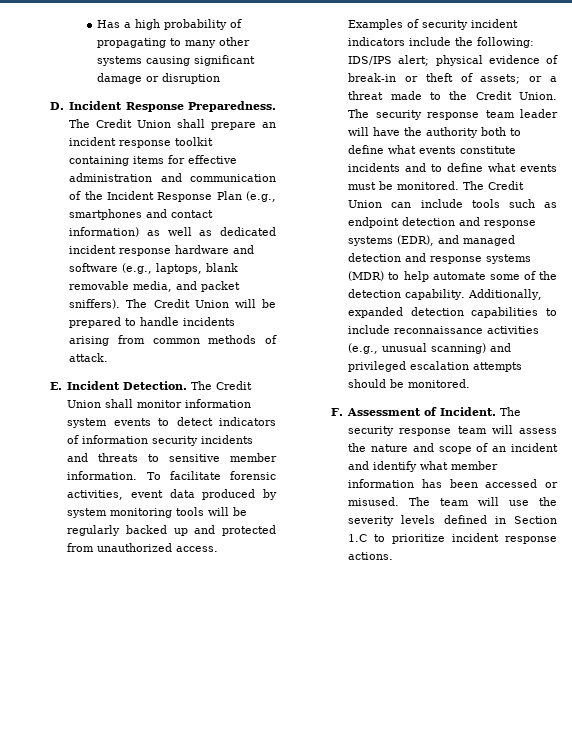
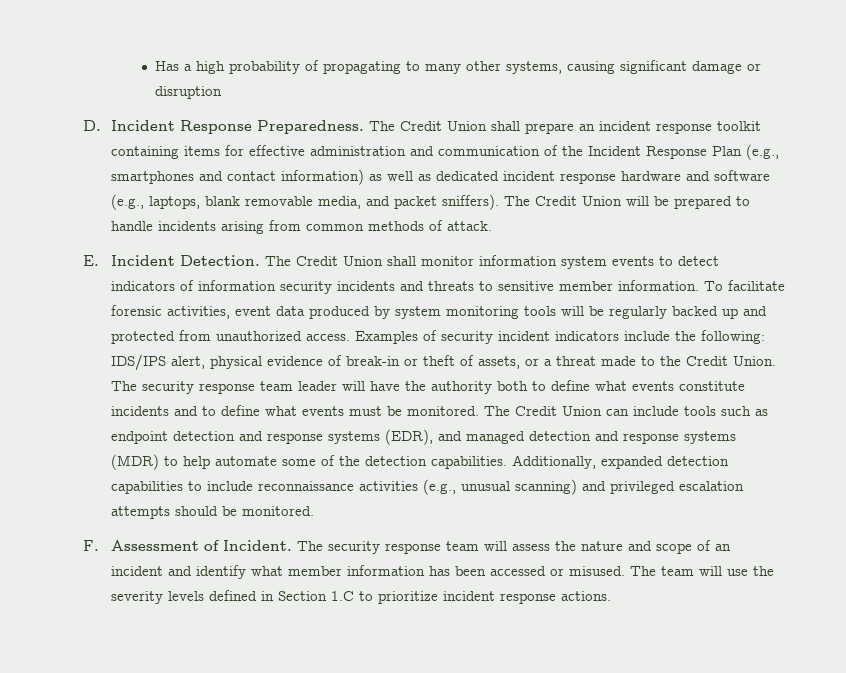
[96,56,142,66] systems -> [505,61,562,74] systems,
[398,55,430,66] alert; -> [171,356,206,369] alert,
[480,74,521,84] assets; -> [478,356,521,369] assets,
[405,289,466,300] capability. -> [431,456,508,469] capabilities.

